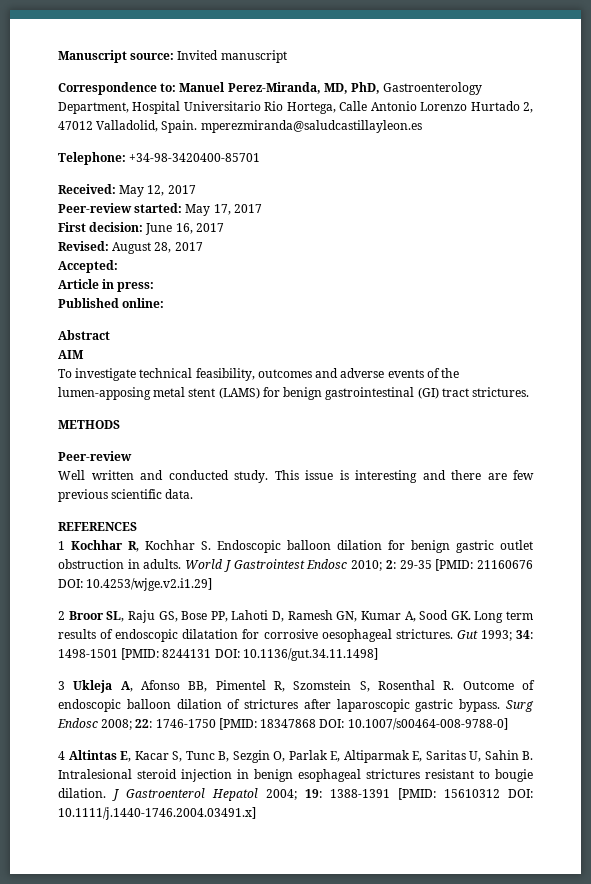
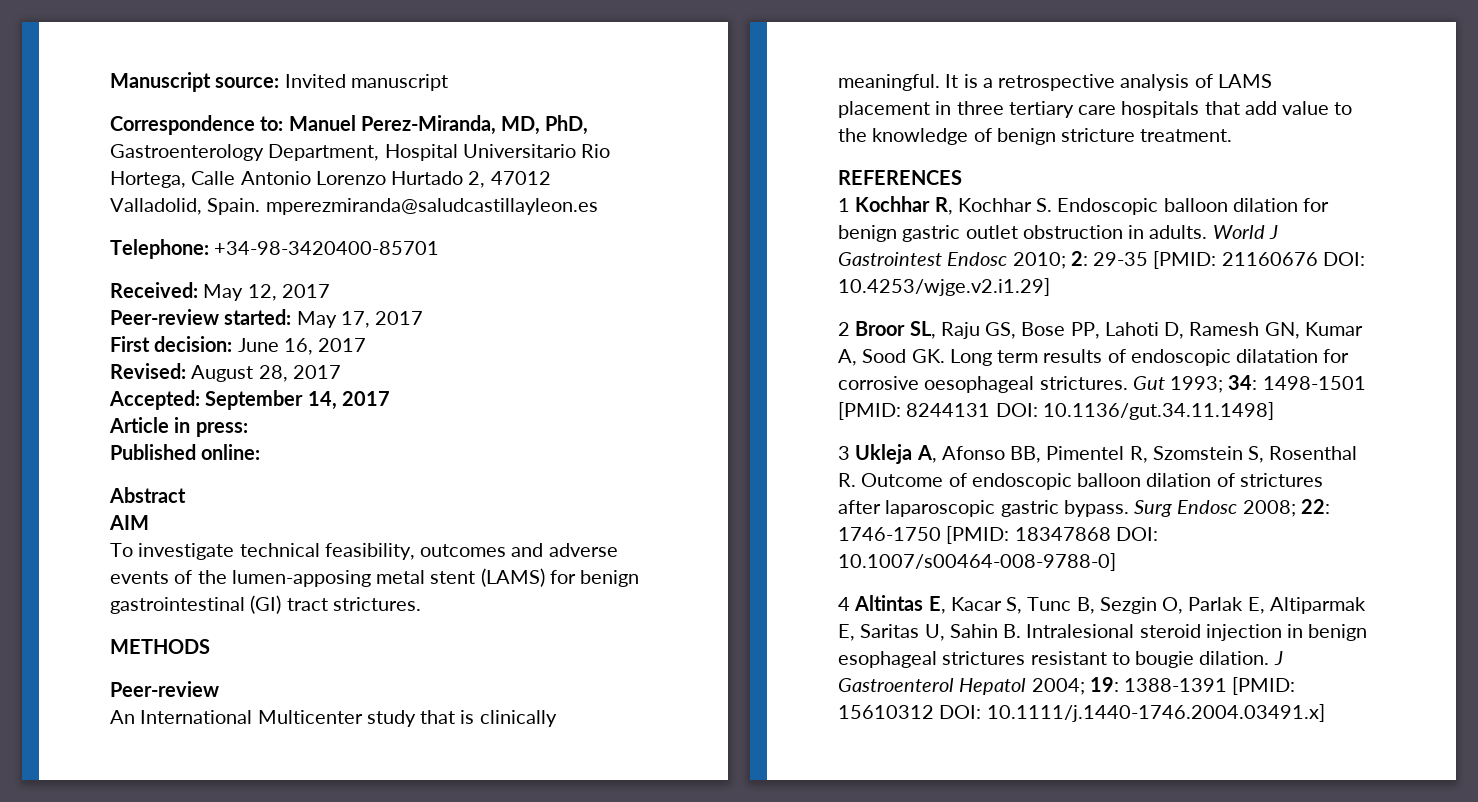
(118, 266) none -> [205,390,390,410] September 14, 2017
[58,470,534,483] [58,489,194,502] Well written and conducted study. This issue is interesting and there are few previous scientific data. -> [110,710,557,727] [838,74,1272,91] [838,101,1353,118] [838,128,1233,145] An International Multicenter study that is clinically meaningful. It is a retrospective analysis of LAMS placement in three tertiary care hospitals that add value to the knowledge of benign stricture treatment.

